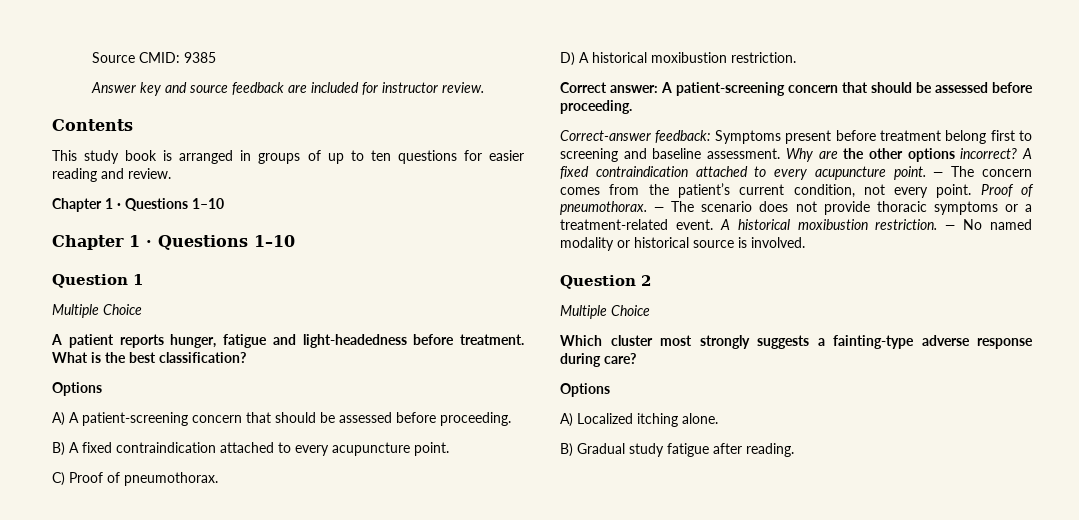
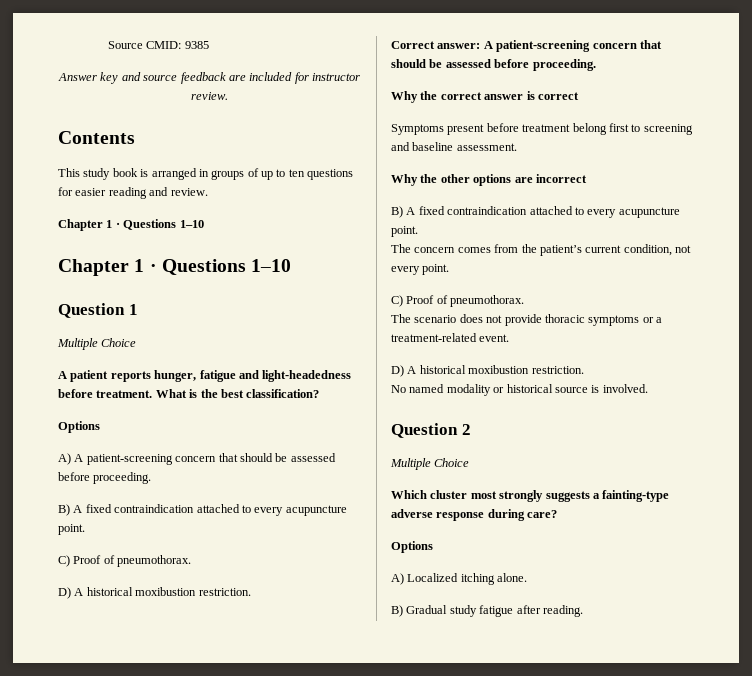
[560,130,711,143] Correct-answer feedback: -> [391,91,579,103] Why the correct answer is correct //
[785,148,838,162] Why are -> [391,174,418,186] // Why
[960,148,1032,159] [560,166,944,180] incorrect? A fixed contraindication attached to every acupuncture point. — -> [514,174,587,183] [391,206,680,218] [391,226,418,237] are incorrect // B) A fixed contraindication attached to every acupuncture point. //
[980,184,1034,197] [560,201,665,215] Proof of pneumothorax. — -> [391,295,525,307] // C) Proof of pneumothorax. //
[719,219,956,230] A historical moxibustion restriction. — -> [391,365,584,377] // D) A historical moxibustion restriction. //

